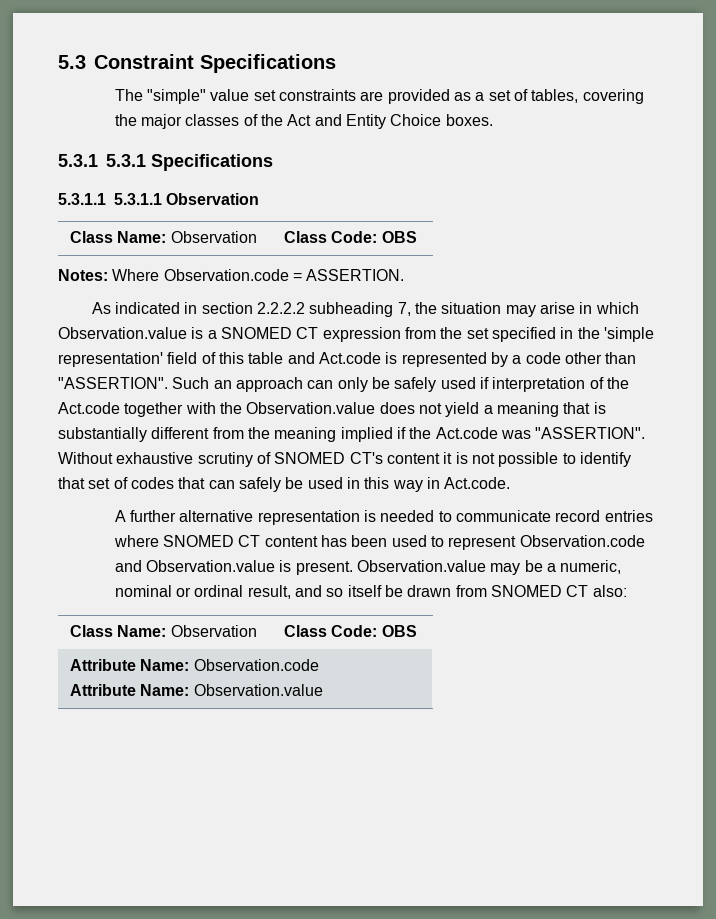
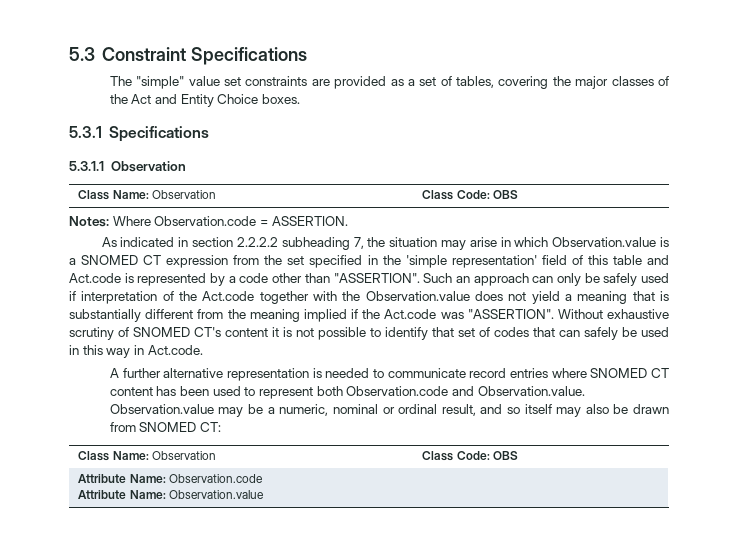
[106,154,146,167] 5.3.1 -> (102, 132) none
[114,193,162,205] 5.3.1.1 -> (104, 166) none
(517, 543) none -> [316,386,343,396] both
[146,560,353,575] Observation.value is present. -> [477,386,585,396] Observation.value.
(382, 591) none -> [556,404,609,417] may also
[566,585,627,597] CT also: -> [200,422,222,432] CT:

